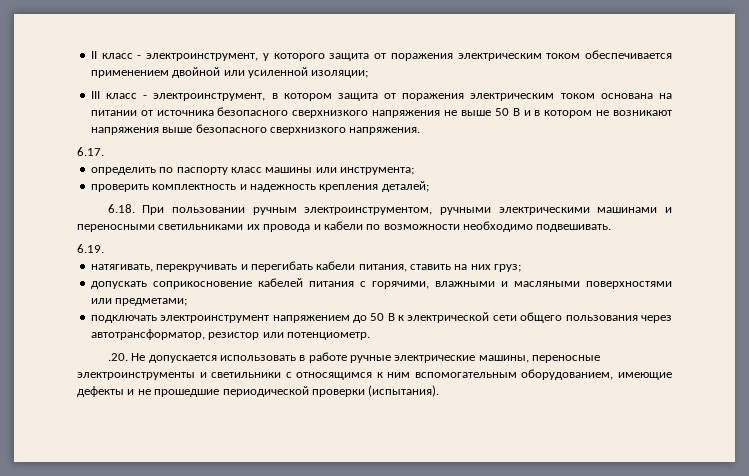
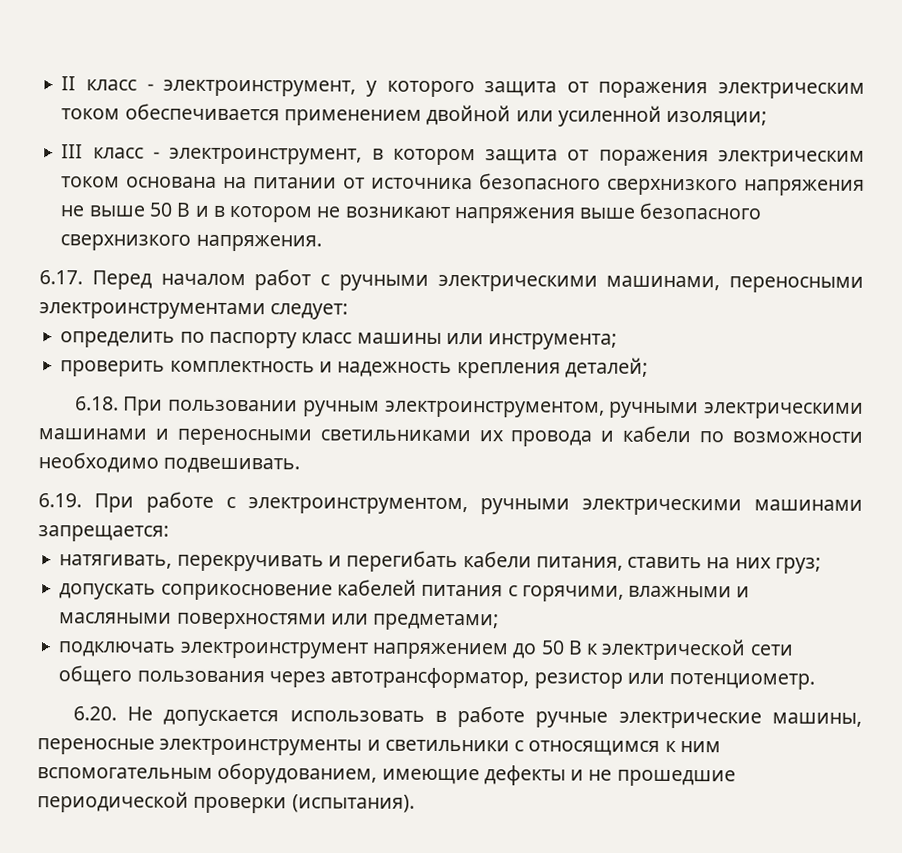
(104, 151) none -> [91,269,864,293] [39,302,349,320] Перед началом работ с ручными электрическими машинами, переносными электроинструментами следует:
(104, 248) none -> [94,491,863,516] [38,525,169,542] При работе с электроинструментом, ручными электрическими машинами запрещается:
[107,353,128,361] .20. -> [72,706,117,721] 6.20.

